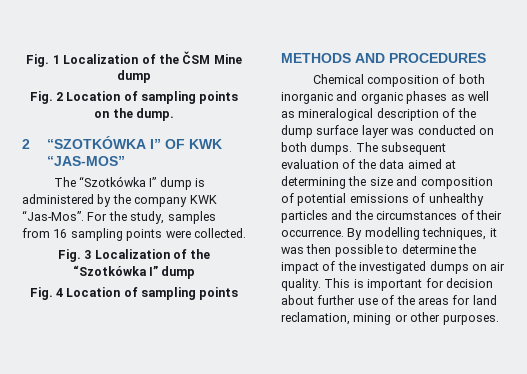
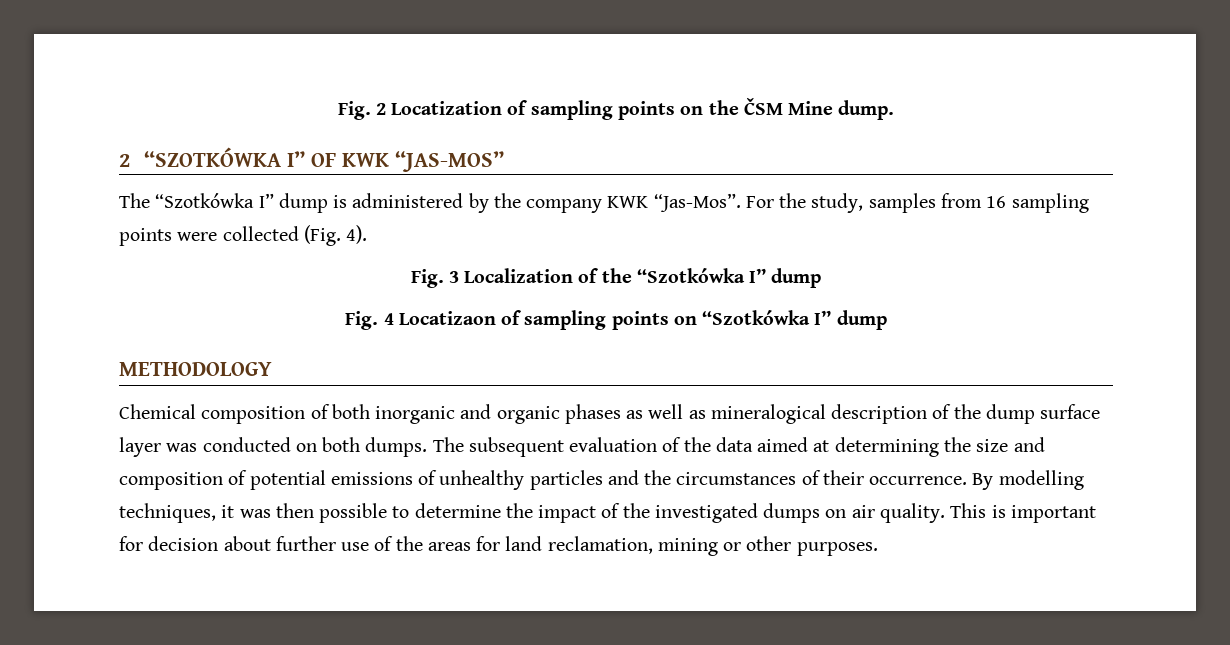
[26,51,242,67] [117,70,151,83] [29,91,121,104] Fig. 1 Localization of the ČSM Mine dump // Fig. 2 Location -> [337,101,503,120] Fig. 2 Locatization
(133, 113) none -> [743,97,834,115] ČSM Mine
[193,228,246,238] collected. -> [222,225,368,246] collected (Fig. 4).
[66,287,239,300] [281,53,486,63] Location of sampling points // METHODS AND PROCEDURES -> [398,310,887,330] [119,362,272,376] Locatizaon of sampling points on “Szotkówka I” dump // METHODOLOGY

